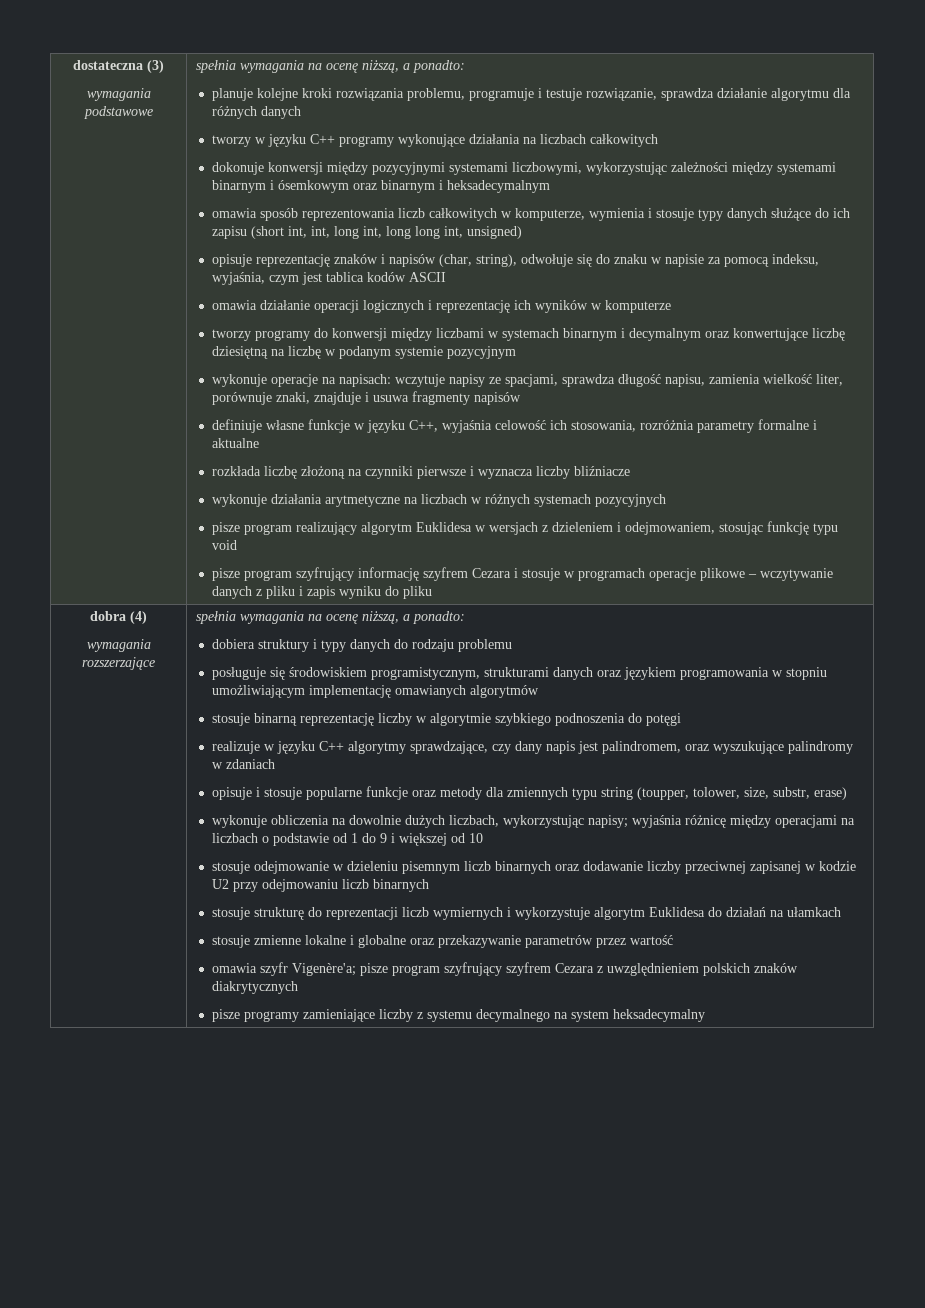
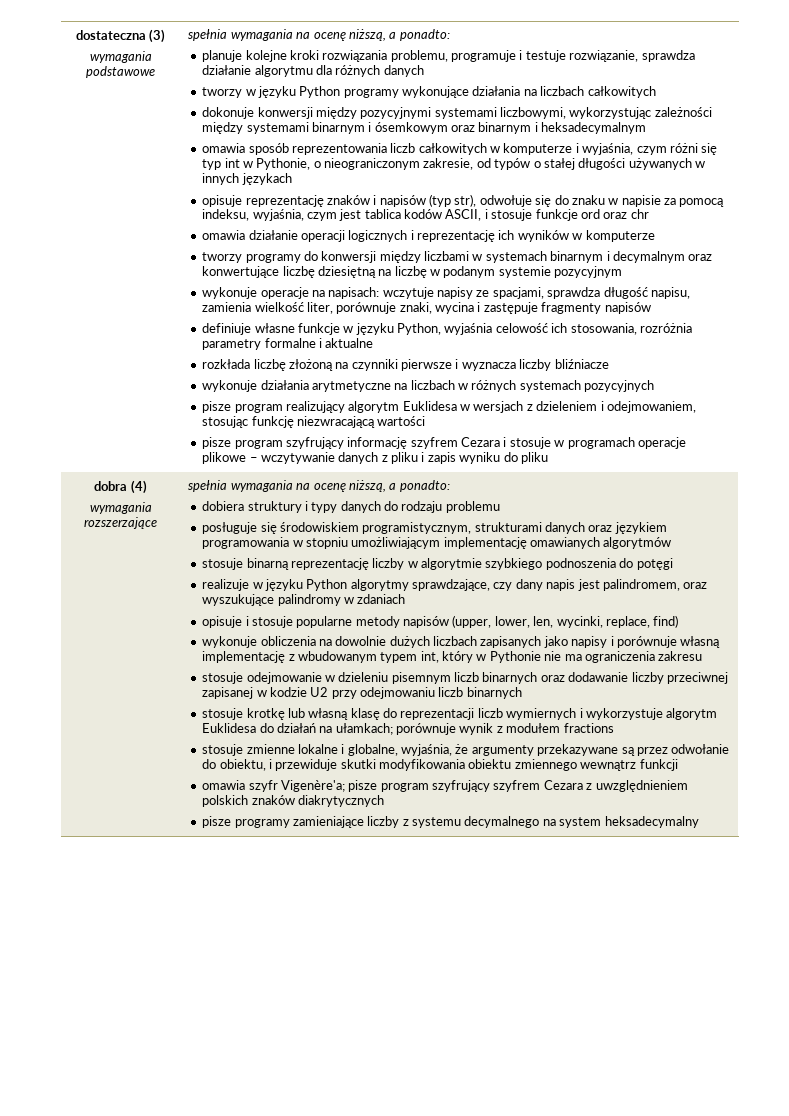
[309,134,335,144] C++ -> [299,86,341,98] Python
[514,208,850,221] [211,226,522,239] komputerze, wymienia i stosuje typy danych służące do ich zapisu (short int, int, long int, long long int, unsigned) -> [503,143,718,155] [202,158,706,170] [202,173,292,185] komputerze i wyjaśnia, czym różni się typ int w Pythonie, o nieograniczonym zakresie, od typów o stałej długości używanych w innych językach
[438,254,517,267] (char, string), -> [429,194,477,207] (typ str),
[408,272,446,282] ASCII -> [445,209,649,221] ASCII, i stosuje funkcje ord oraz chr
[313,392,409,405] znajduje i usuwa -> [435,302,538,314] wycina i zastępuje
[408,420,438,432] C++, -> [397,323,442,335] Python,
[812,523,838,535] [211,540,237,550] typu void -> [296,416,426,428] niezwracającą wartości
[318,741,344,751] C++ -> [306,579,348,591] Python
[365,786,847,800] funkcje oraz metody dla zmiennych typu string (toupper, tolower, size, substr, erase) -> [355,615,679,628] metody napisów (upper, lower, len, wycinki, replace, find)
[448,815,855,828] [211,833,483,846] liczbach, wykorzystując napisy; wyjaśnia różnicę między operacjami na liczbach o podstawie od 1 do 9 i większej od 10 -> [433,636,721,648] [202,651,703,663] liczbach zapisanych jako napisy i porównuje własną implementację z wbudowanym typem int, który w Pythonie nie ma ograniczenia zakresu
[253,907,304,920] strukturę -> [246,708,380,720] krotkę lub własną klasę
[786,907,841,917] [211,935,673,948] ułamkach // stosuje zmienne lokalne i globalne oraz przekazywanie parametrów przez wartość -> [335,723,614,735] [202,744,730,756] [202,759,678,771] ułamkach; porównuje wynik z modułem fractions // stosuje zmienne lokalne i globalne, wyjaśnia, że argumenty przekazywane są przez odwołanie do obiektu, i przewiduje skutki modyfikowania obiektu zmiennego wewnątrz funkcji

